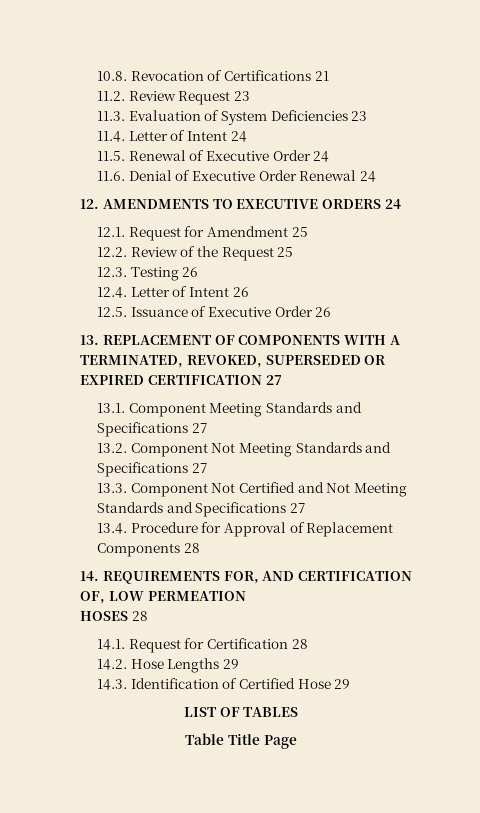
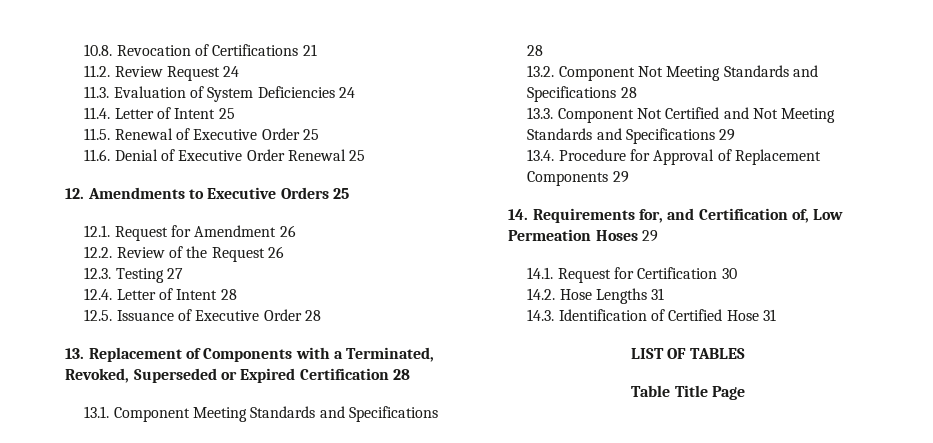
[233,91,250,101] 23 -> [223,66,240,77] 24
[351,111,368,121] 23 -> [339,87,356,98] 24
[230,131,247,142] 24 -> [218,108,235,119] 25
[313,151,330,162] 24 -> [303,129,320,140] 25
[359,171,376,182] 24 -> [349,150,366,161] 25
[103,199,401,209] AMENDMENTS TO EXECUTIVE ORDERS 24 -> [87,187,349,199] Amendments to Executive Orders 25
[291,227,308,237] 25 -> [279,225,296,237] 26
[277,247,294,257] 25 -> [268,246,285,258] 26
[182,267,199,277] 26 -> [167,268,184,279] 27
[232,287,249,297] 26 -> [220,289,237,300] 28
[315,307,332,317] 26 -> [305,310,322,321] 28
[103,335,400,345] [80,355,387,368] [80,375,282,385] REPLACEMENT OF COMPONENTS WITH A TERMINATED, REVOKED, SUPERSEDED OR EXPIRED CERTIFICATION 27 -> [88,347,435,362] [65,368,410,383] Replacement of Components with a Terminated, Revoked, Superseded or Expired Certification 28
[191,423,207,433] 27 -> [527,45,544,56] 28
[191,463,207,473] 27 -> [620,87,637,98] 28
[289,503,305,513] 27 -> [719,129,736,141] 29
[183,543,200,553] 28 -> [612,171,629,183] 29
[103,571,413,584] [80,591,246,604] [80,611,149,621] REQUIREMENTS FOR, AND CERTIFICATION OF, LOW PERMEATION // HOSES 28 -> [532,208,844,223] [508,229,658,242] Requirements for, and Certification of, Low Permeation Hoses 29
[291,639,308,649] 28 -> [721,268,737,279] 30
[222,659,239,669] 29 -> [651,288,665,300] 31
[334,679,351,689] 29 -> [763,309,777,321] 31

